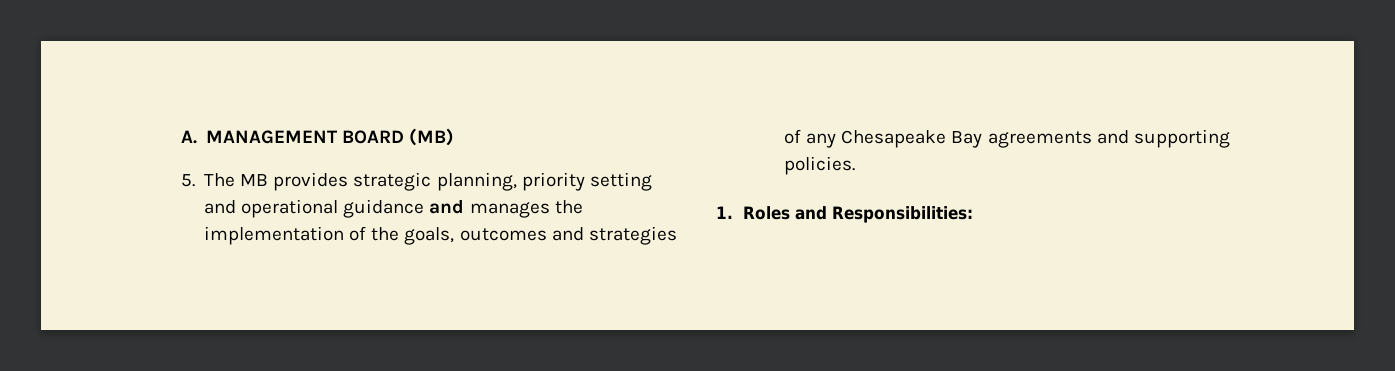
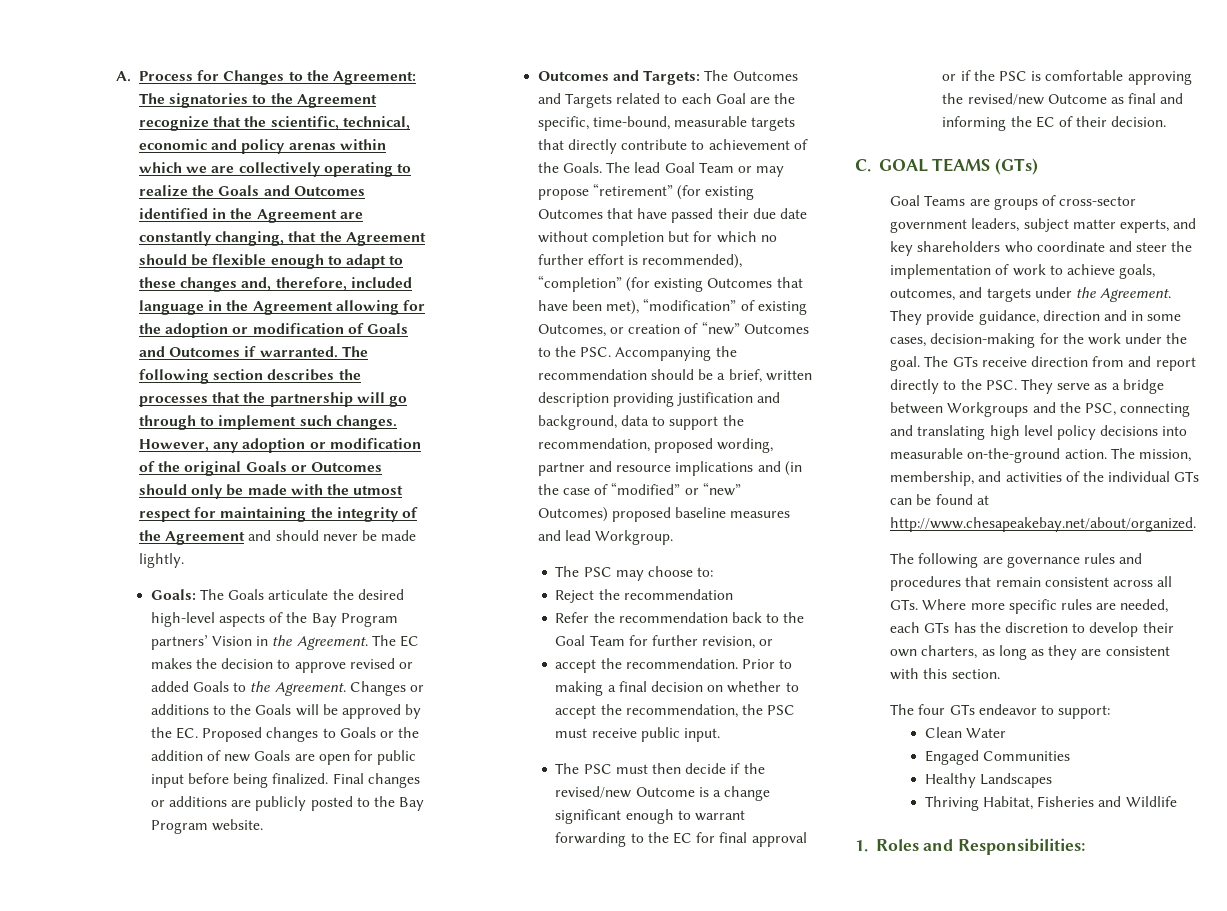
[206,128,455,146] [180,172,652,191] [204,199,583,218] [204,226,677,245] [784,129,1230,148] [784,156,856,175] MANAGEMENT BOARD (MB) // 5. The MB provides strategic planning, priority setting and operational guidance and manages the implementation of the goals, outcomes and strategies of any Chesapeake Bay agreements and supporting policies. -> [138,70,416,85] [138,93,377,108] [138,116,410,131] [138,139,386,154] [138,162,411,177] [138,185,365,197] [138,208,363,223] [138,231,426,246] [138,254,404,269] [138,277,412,292] [138,300,425,315] [138,323,408,338] [138,346,368,358] [138,369,361,384] [138,392,407,407] [138,415,397,430] [138,438,421,453] [138,461,382,476] [138,484,404,499] [138,507,418,522] [138,530,417,545] [138,553,184,568] [150,589,404,600] [150,612,398,627] [150,635,419,650] [150,658,413,673] [150,681,424,696] [150,704,422,719] [150,727,420,742] [150,750,417,765] [150,773,420,788] [150,796,425,811] [150,819,264,834] [537,70,798,85] [537,93,796,108] [537,116,796,131] [537,139,808,154] [537,162,785,177] [537,183,755,200] [537,208,807,223] [537,231,777,246] [537,254,743,269] [537,275,803,292] [537,298,807,315] [537,321,809,337] [537,346,737,361] [537,369,812,383] [537,392,781,407] [537,415,744,430] [537,438,774,453] [537,461,802,476] [537,482,741,496] [537,507,791,522] [537,530,674,545] [555,566,714,581] [555,589,733,603] [555,612,805,623] [555,635,774,649] [555,658,793,673] [555,681,799,696] [555,704,796,719] [555,727,721,742] [555,763,765,774] [555,786,771,801] [555,809,746,824] [555,832,807,847] [942,70,1192,85] [942,93,1184,105] [942,116,1167,131] [855,158,1039,175] [890,195,1137,210] [890,218,1197,233] [890,241,1193,256] [890,264,1156,279] [890,287,1172,302] [890,310,1182,325] [890,333,1188,348] [890,356,1196,371] [890,379,1164,394] [890,402,1191,417] [890,425,1188,440] [890,448,1191,463] [890,471,1200,486] [890,494,989,505] [890,517,1197,532] [890,553,1143,568] [890,576,1173,591] [890,599,1169,614] [890,622,1174,637] [890,645,1170,660] [890,668,1000,680] [890,704,1111,719] [924,727,1007,738] [924,750,1071,765] [924,773,1053,788] [924,796,1177,811] Process for Changes to the Agreement: The signatories to the Agreement recognize that the scientific, technical, economic and policy arenas within which we are collectively operating to realize the Goals and Outcomes identified in the Agreement are constantly changing, that the Agreement should be flexible enough to adapt to these changes and, therefore, included language in the Agreement allowing for the adoption or modification of Goals and Outcomes if warranted. The following section describes the processes that the partnership will go through to implement such changes. However, any adoption or modification of the original Goals or Outcomes should only be made with the utmost respect for maintaining the integrity of the Agreement and should never be made lightly. // Goals: The Goals articulate the desired high-level aspects of the Bay Program partners’ Vision in the Agreement. The EC makes the decision to approve revised or added Goals to the Agreement. Changes or additions to the Goals will be approved by the EC. Proposed changes to Goals or the addition of new Goals are open for public input before being finalized. Final changes or additions are publicly posted to the Bay Program website. // Outcomes and Targets: The Outcomes and Targets related to each Goal are the specific, time-bound, measurable targets that directly contribute to achievement of the Goals. The lead Goal Team or may propose “retirement” (for existing Outcomes that have passed their due date without completion but for which no further effort is recommended), “completion” (for existing Outcomes that have been met), “modification” of existing Outcomes, or creation of “new” Outcomes to the PSC. Accompanying the recommendation should be a brief, written description providing justification and background, data to support the recommendation, proposed wording, partner and resource implications and (in the case of “modified” or “new” Outcomes) proposed baseline measures and lead Workgroup. // The PSC may choose to: // Reject the recommendation // Refer the recommendation back to the Goal Team for further revision, or // accept the recommendation. Prior to making a final decision on whether to accept the recommendation, the PSC must receive public input. // The PSC must then decide if the revised/new Outcome is a change significant enough to warrant forwarding to the EC for final approval or if the PSC is comfortable approving the revised/new Outcome as final and informing the EC of their decision. // C. GOAL TEAMS (GTs) // Goal Teams are groups of cross-sector government leaders, subject matter experts, and key shareholders who coordinate and steer the implementation of work to achieve goals, outcomes, and targets under the Agreement. They provide guidance, direction and in some cases, decision-making for the work under the goal. The GTs receive direction from and report directly to the PSC. They serve as a bridge between Workgroups and the PSC, connecting and translating high level policy decisions into measurable on-the-ground action. The mission, membership, and activities of the individual GTs can be found at http://www.chesapeakebay.net/about/organized. // The following are governance rules and procedures that remain consistent across all GTs. Where more specific rules are needed, each GTs has the discretion to develop their own charters, as long as they are consistent with this section. // The four GTs endeavor to support: // Clean Water // Engaged Communities // Healthy Landscapes // Thriving Habitat, Fisheries and Wildlife

